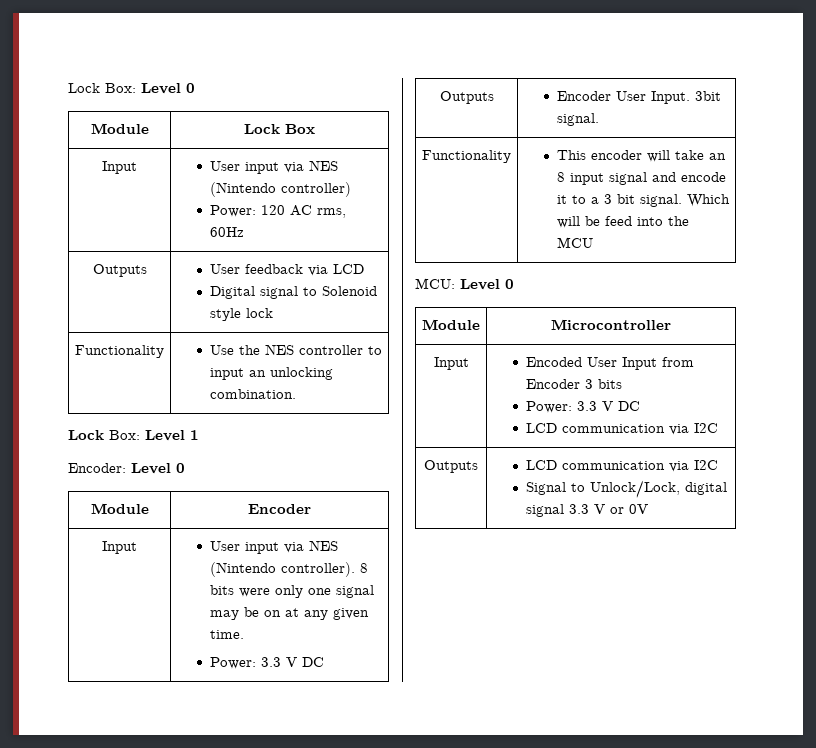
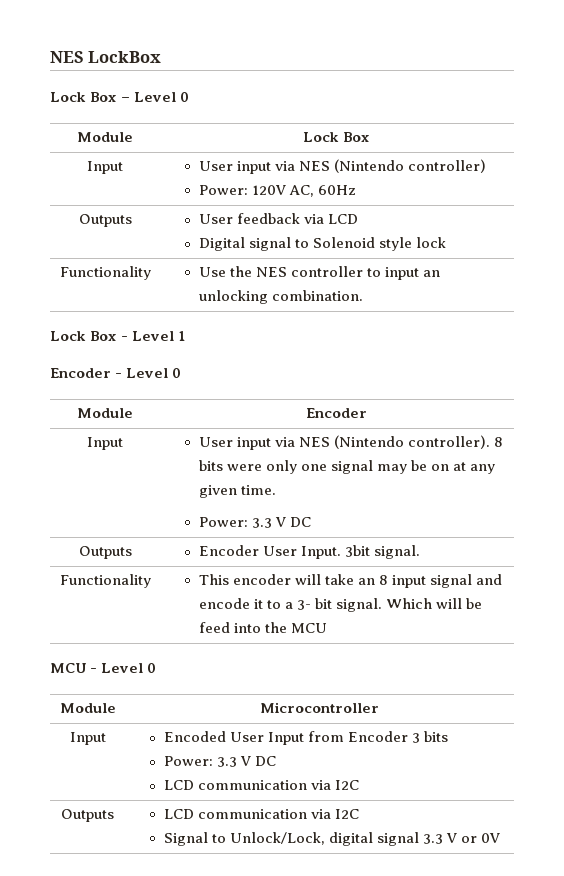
[68,83,136,93] Lock Box: -> [50,51,162,63] [50,92,131,102] NES LockBox // Lock Box –
[261,205,347,218] 120 AC rms, -> [251,185,314,197] 120V AC,
[109,430,140,440] Box: -> [90,331,129,341] Box -
[68,463,126,473] Encoder: -> [50,368,123,378] Encoder -
[604,194,613,204] 3 -> [296,600,311,610] 3-
[415,278,455,289] MCU: -> [50,663,98,673] MCU -

